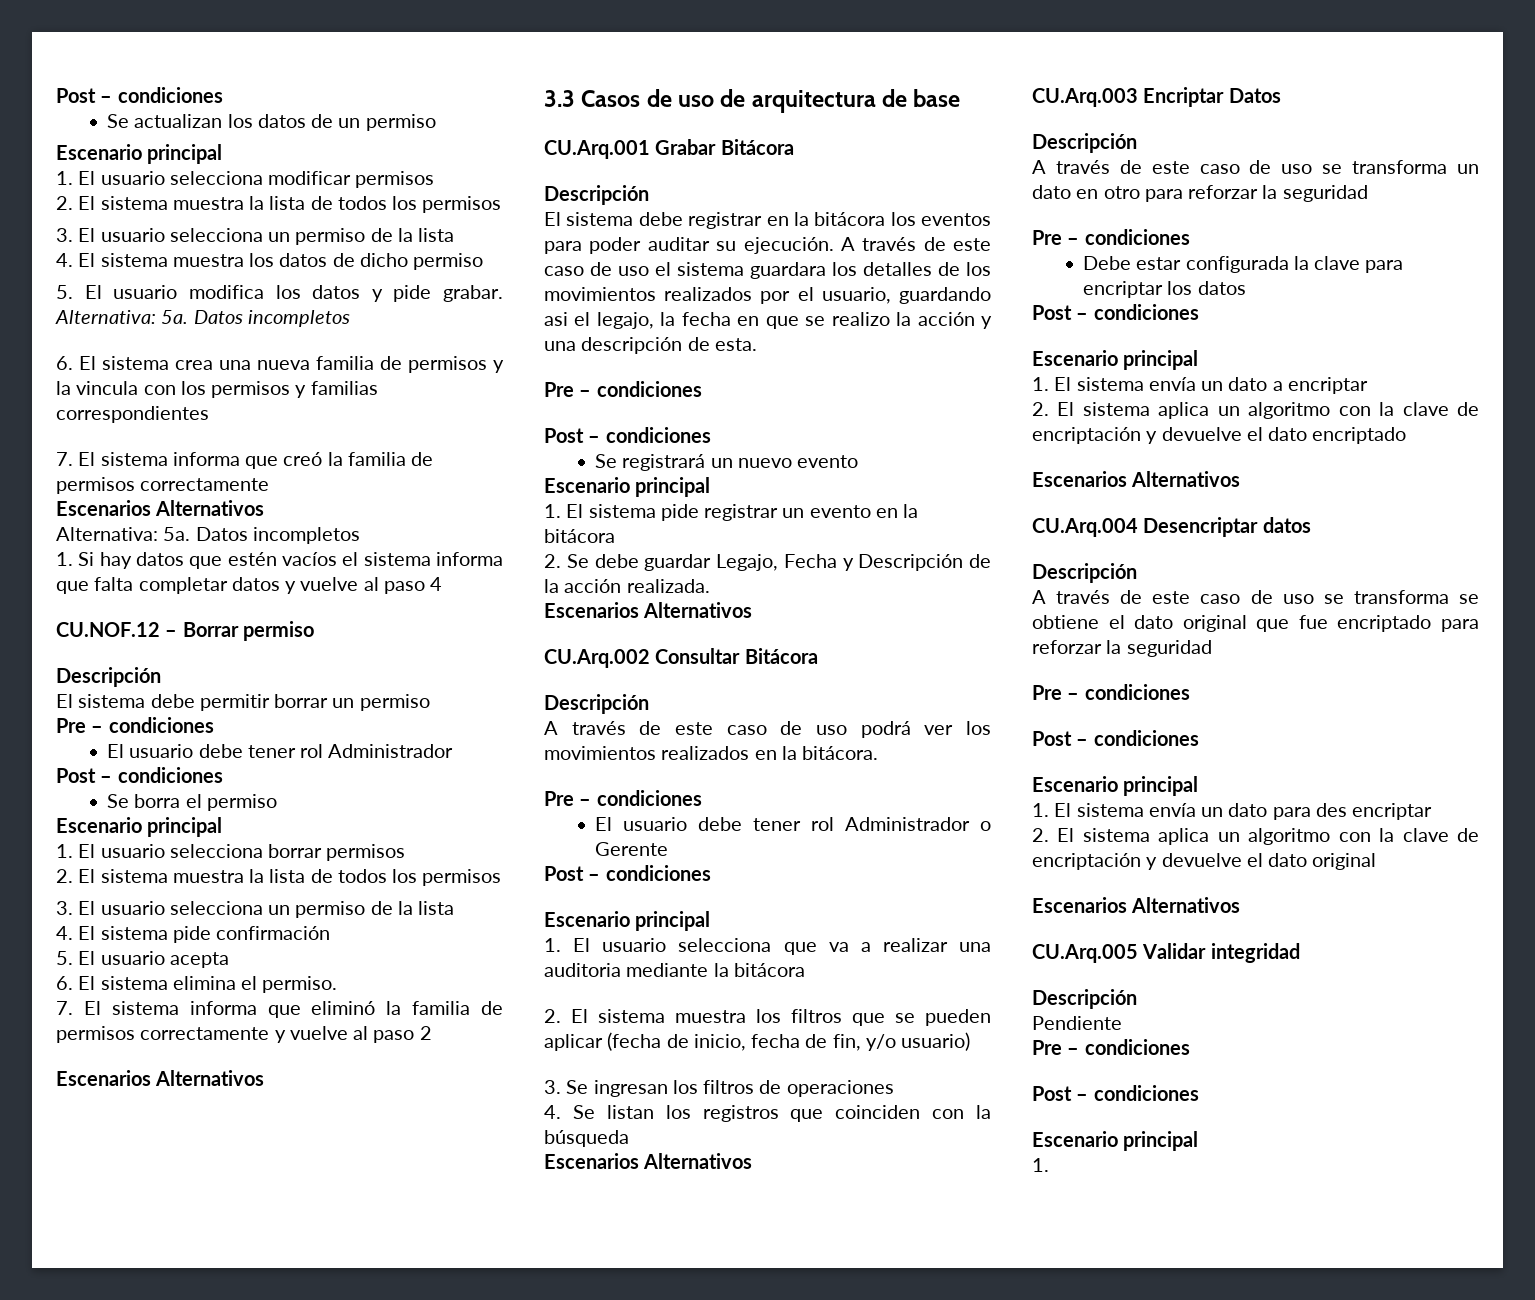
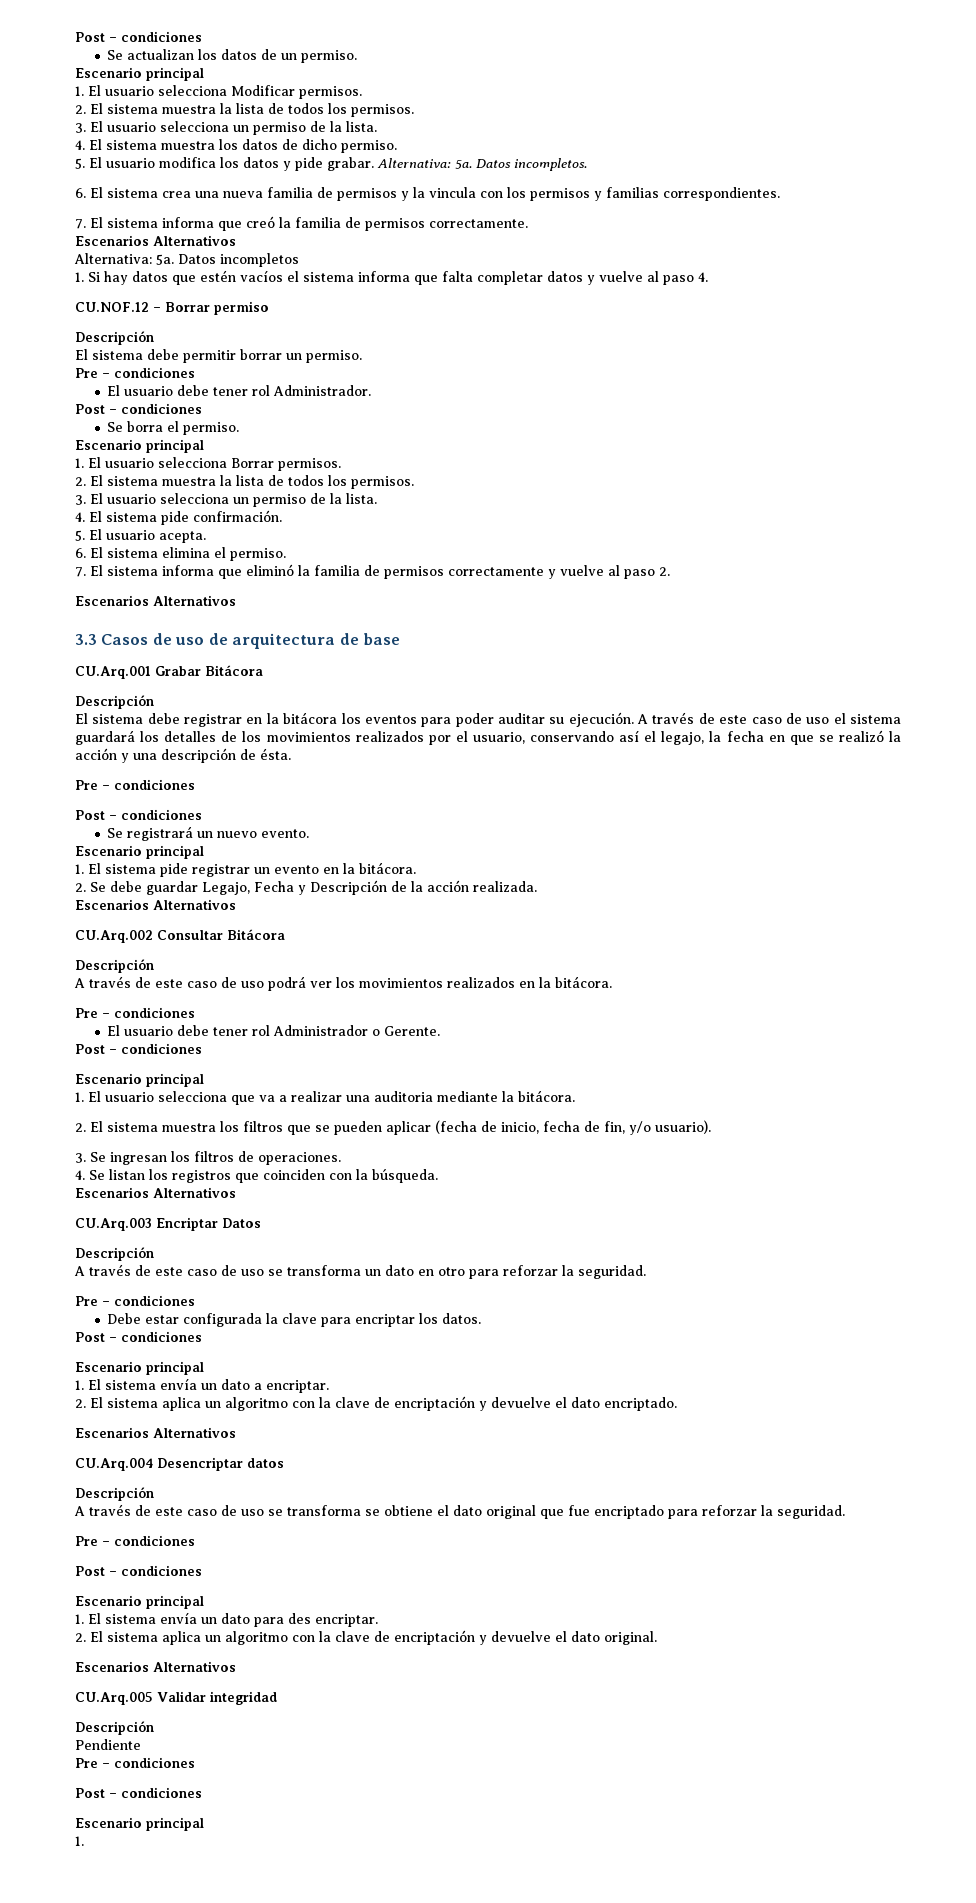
[365,114,436,131] [56,144,223,164] [56,171,435,188] [56,196,502,213] [56,228,455,245] permiso // Escenario principal // 1. El usuario selecciona modificar permisos // 2. El sistema muestra la lista de todos los permisos // 3. El usuario selecciona un permiso de la lista -> [301,50,358,63] [75,67,204,81] [75,85,362,99] [75,103,414,117] [75,121,377,135] permiso. // Escenario principal // 1. El usuario selecciona Modificar permisos. // 2. El sistema muestra la lista de todos los permisos. // 3. El usuario selecciona un permiso de la lista.
[413,253,484,270] permiso -> [341,140,397,153] permiso.
[247,310,350,327] incompletos -> [514,158,587,171] incompletos.
[56,406,209,423] correspondientes -> [663,187,780,201] correspondientes.
[140,478,270,491] correctamente -> [429,219,528,228] correctamente.
[430,577,443,591] 4 -> [698,272,708,282] 4.
[359,694,430,711] [56,717,214,733] [107,744,454,758] permiso // Pre – condiciones // El usuario debe tener rol Administrador -> [306,350,362,363] [75,367,195,378] [107,385,372,396] permiso. // Pre – condiciones // El usuario debe tener rol Administrador.
[206,794,277,811] [56,817,223,837] [56,844,406,861] [56,869,502,886] [56,901,455,918] permiso // Escenario principal // 1. El usuario selecciona borrar permisos // 2. El sistema muestra la lista de todos los permisos // 3. El usuario selecciona un permiso de la lista -> [183,422,240,435] [75,439,204,453] [75,457,341,471] [75,475,414,489] [75,493,377,507] permiso. // Escenario principal // 1. El usuario selecciona Borrar permisos. // 2. El sistema muestra la lista de todos los permisos. // 3. El usuario selecciona un permiso de la lista.
[216,926,331,940] [56,951,229,968] confirmación // 5. El usuario acepta -> [193,510,282,522] [75,529,206,543] confirmación. // 5. El usuario acepta.
[419,1026,432,1040] 2 -> [659,567,670,576] 2.
[750,262,826,279] guardara -> [75,730,135,745] guardará
[899,287,991,304] [544,312,568,326] guardando asi -> [530,730,640,742] conservando así
[831,312,890,326] realizo -> [838,730,884,742] realizó
[714,338,757,351] esta. -> [260,748,291,760] ésta.
[797,455,859,468] evento -> [261,829,310,838] evento.
[544,529,615,543] bitácora -> [359,862,416,874] bitácora.
[595,842,669,856] Gerente -> [384,1026,441,1036] Gerente.
[733,963,805,977] bitácora -> [518,1090,575,1102] bitácora.
[901,1032,971,1051] usuario) -> [655,1120,711,1134] usuario).
[786,1080,894,1097] operaciones -> [258,1152,341,1165] operaciones.
[544,1130,629,1147] búsqueda -> [372,1169,438,1183] búsqueda.
[1282,185,1368,202] seguridad -> [578,1265,646,1279] seguridad.
[1197,281,1246,295] datos -> [442,1313,482,1324] datos.
[1287,377,1368,394] encriptar -> [266,1380,329,1393] encriptar.
[1312,427,1407,444] encriptado -> [604,1397,677,1411] encriptado.
[1126,640,1212,657] seguridad -> [777,1505,845,1519] seguridad.
[1352,803,1433,820] encriptar -> [315,1614,378,1627] encriptar.
[1312,853,1377,870] original -> [604,1631,657,1645] original.

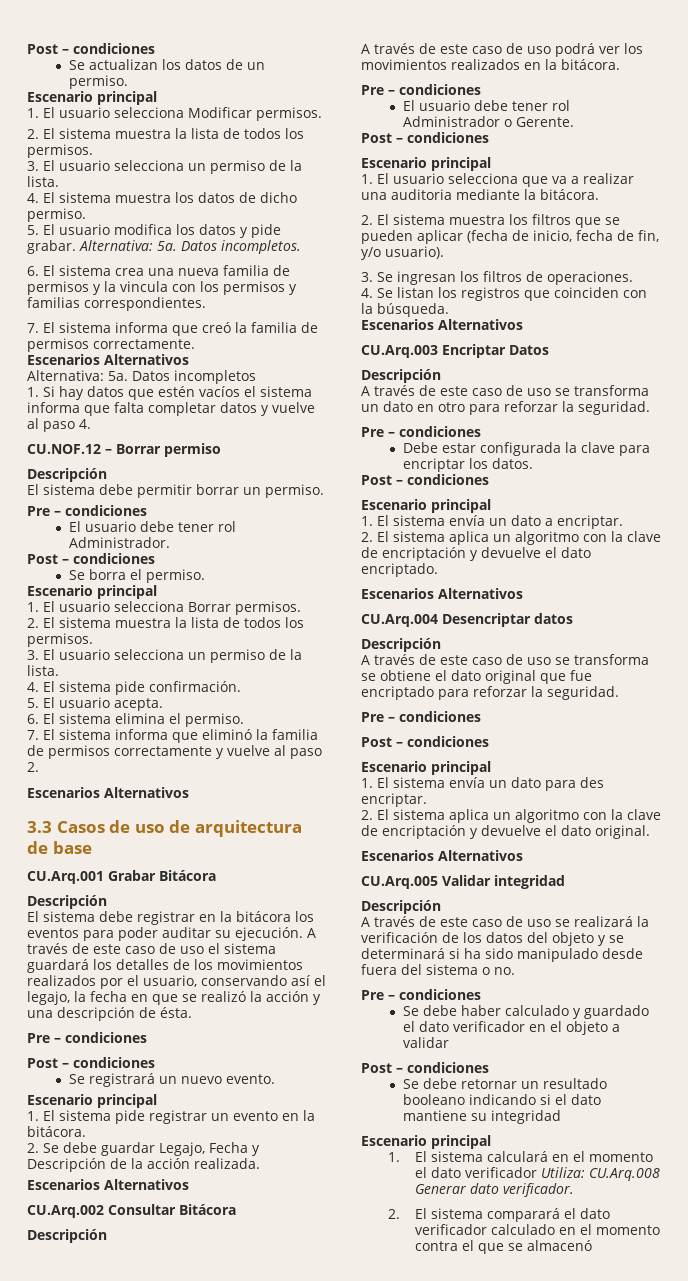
[75,1739,141,1750] [75,1757,195,1768] [75,1787,202,1798] [75,1817,204,1831] [75,1836,84,1846] Pendiente // Pre – condiciones // Post – condiciones // Escenario principal // 1. -> [361,916,649,927] [361,932,624,946] [361,948,643,962] [361,964,515,975] [361,989,481,1000] [402,1005,649,1019] [402,1021,620,1035] [402,1037,449,1048] [361,1062,489,1073] [402,1078,607,1089] [402,1094,601,1105] [402,1110,561,1124] [361,1135,491,1149] [387,1151,653,1162] [414,1167,660,1181] [414,1183,574,1197] [387,1208,610,1222] [414,1224,660,1235] [414,1240,592,1254] A través de este caso de uso se realizará la verificación de los datos del objeto y se determinará si ha sido manipulado desde fuera del sistema o no. // Pre – condiciones // Se debe haber calculado y guardado el dato verificador en el objeto a validar // Post – condiciones // Se debe retornar un resultado booleano indicando si el dato mantiene su integridad // Escenario principal // 1. El sistema calculará en el momento el dato verificador Utiliza: CU.Arq.008 Generar dato verificador. // 2. El sistema comparará el dato verificador calculado en el momento contra el que se almacenó

